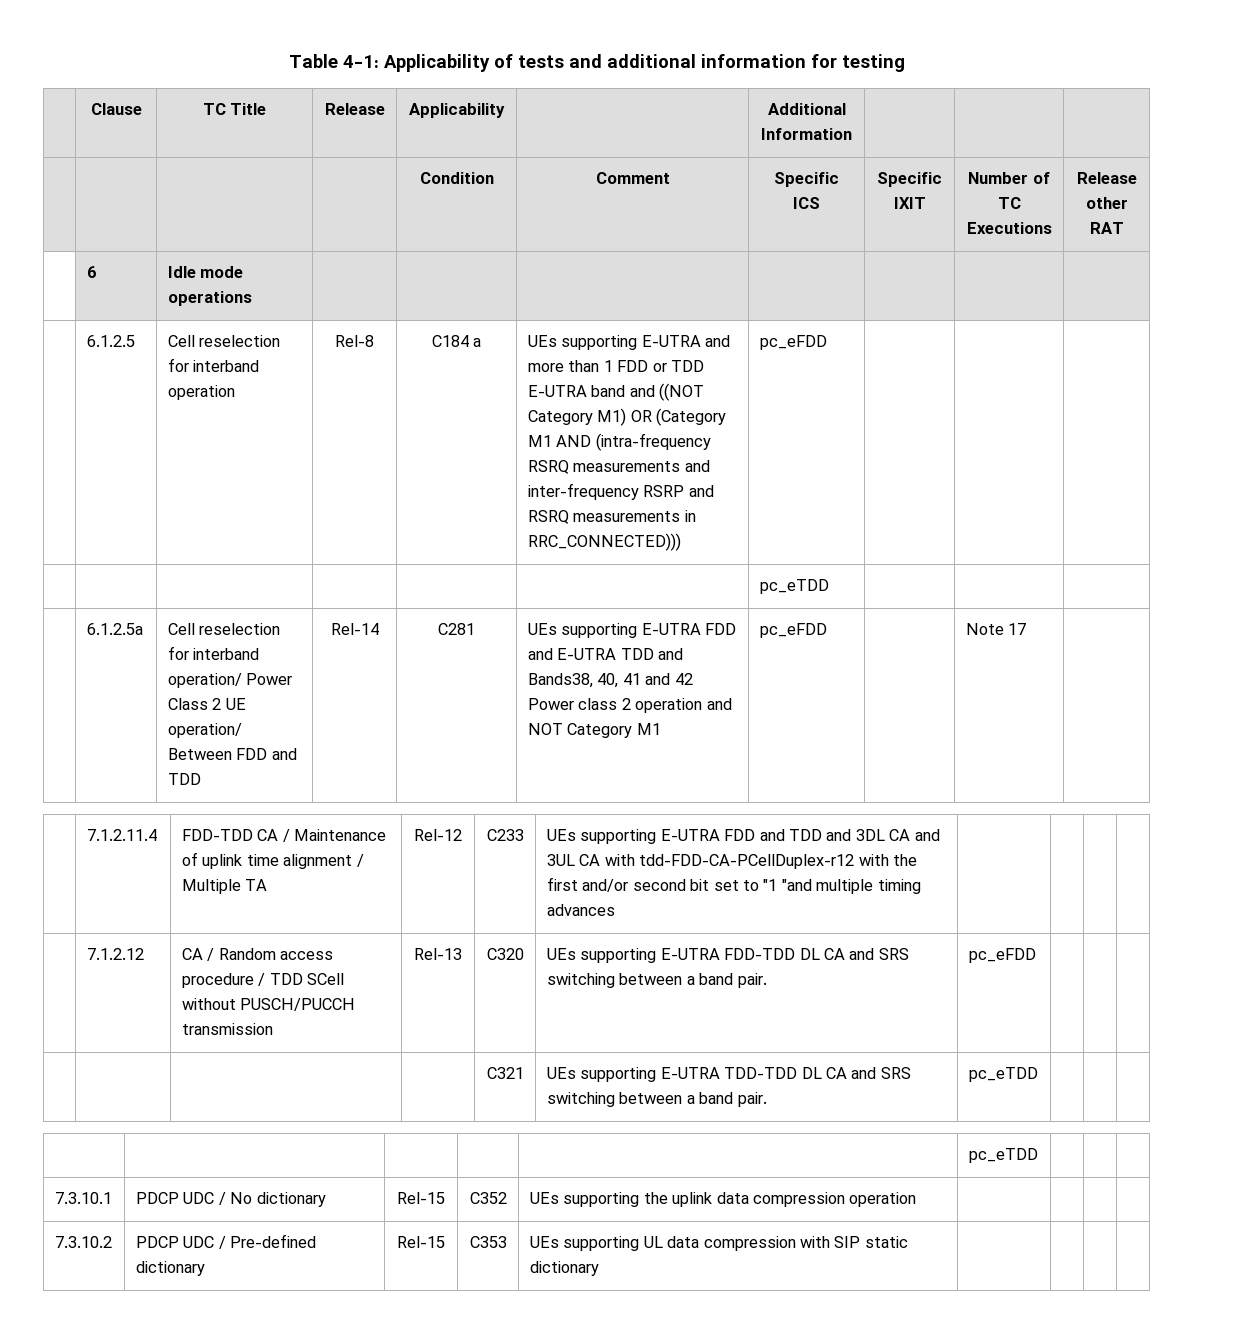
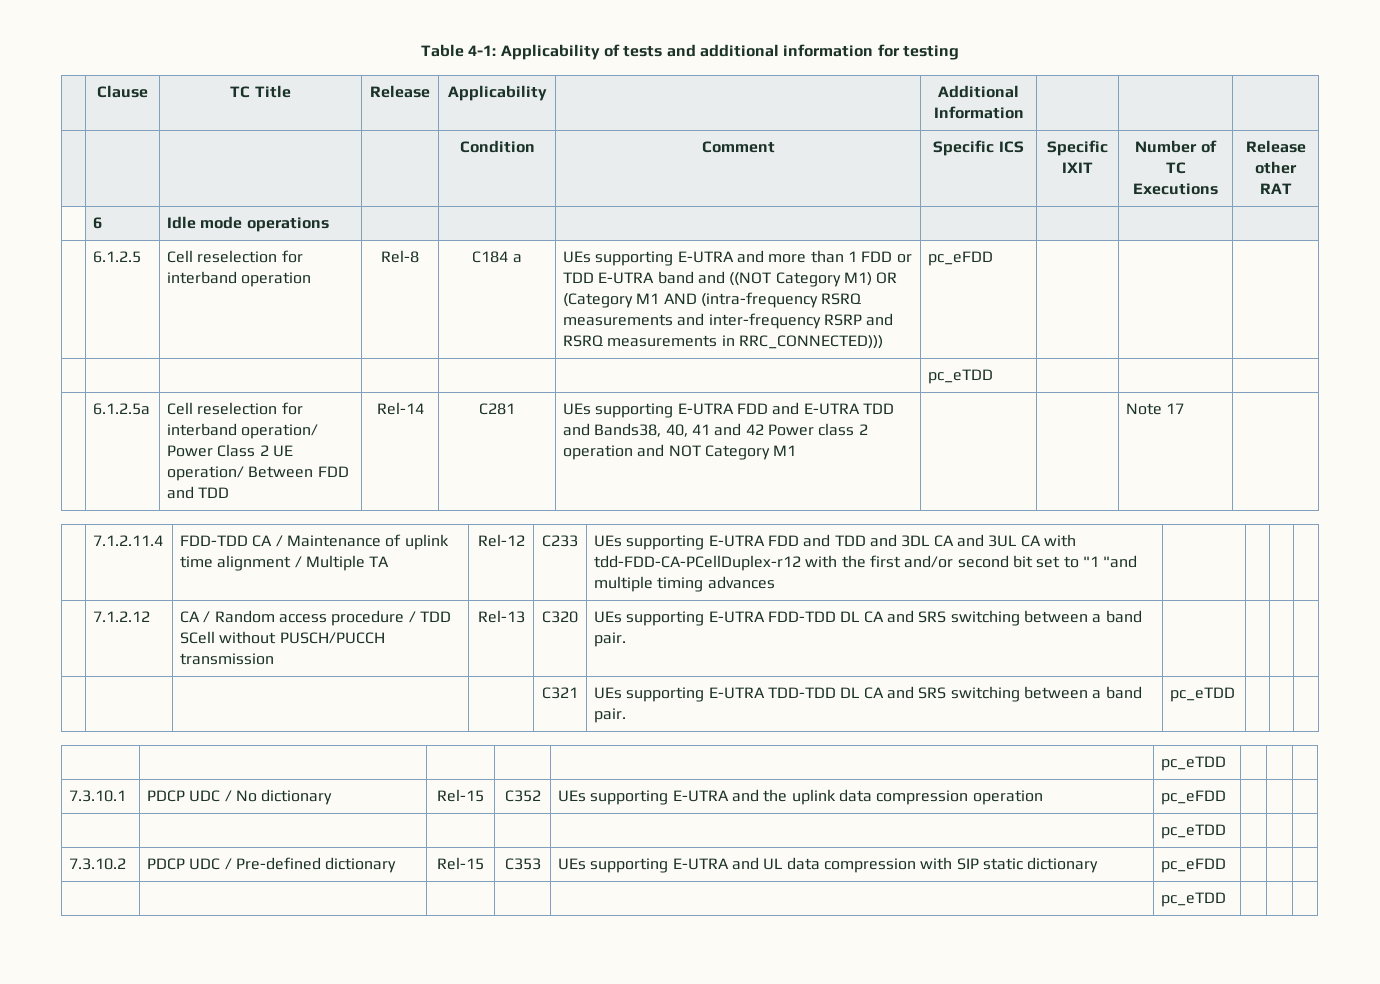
[759,623,827,638] pc_eFDD -> (797, 450) none
[968,948,1036,963] pc_eFDD -> (627, 639) none
(640, 1199) none -> [672,789,760,802] E-UTRA and
(917, 1199) none -> [1161,790,1227,805] [1161,824,1227,839] pc_eFDD | | | // | | | | | pc_eTDD
(640, 1243) none -> [672,857,760,870] E-UTRA and
(599, 1268) none -> [1161,858,1227,873] [1161,892,1227,907] pc_eFDD | | | // | | | | | pc_eTDD

